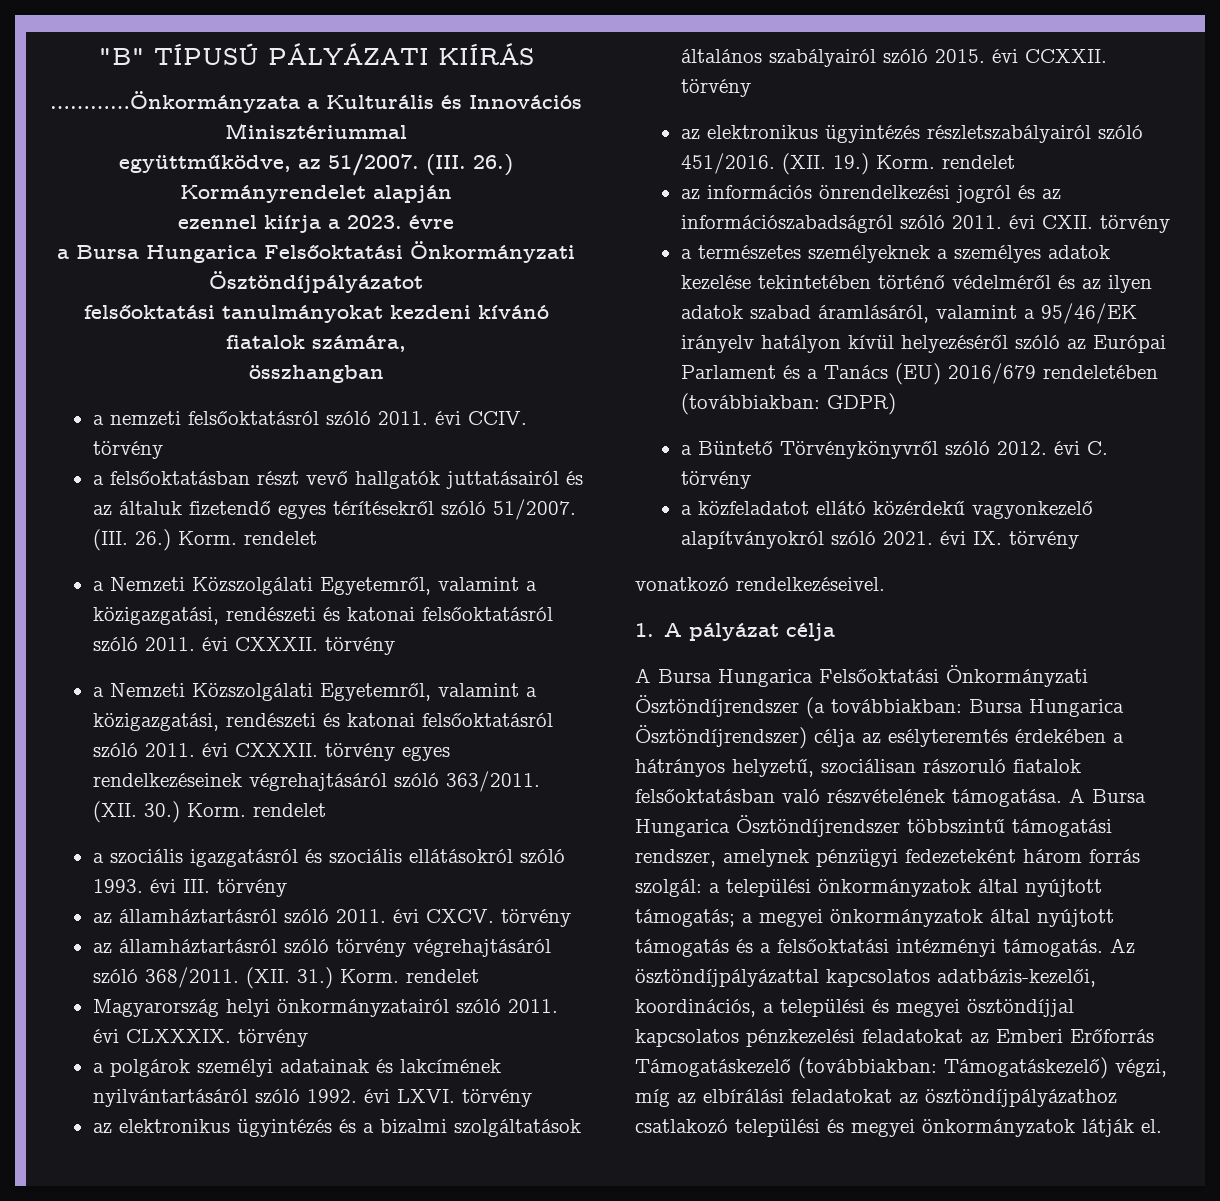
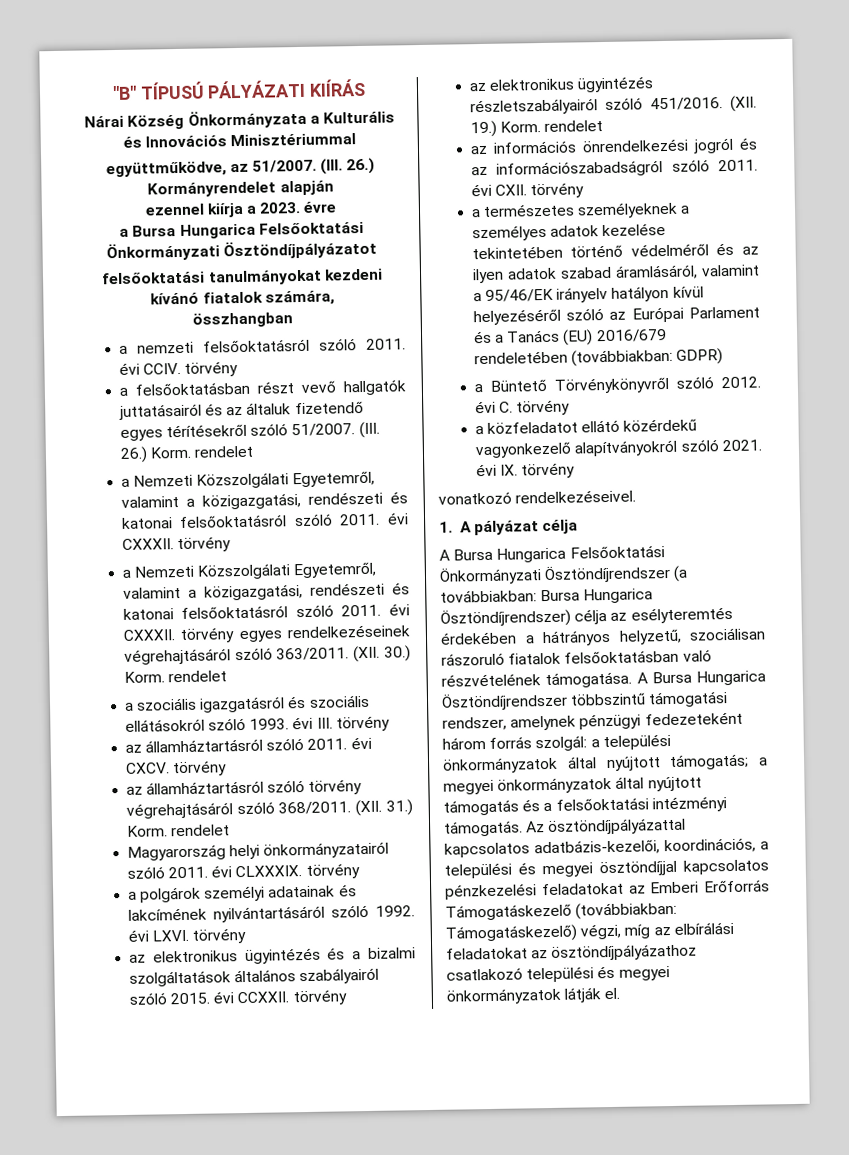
[50,91,300,113] …………Önkormányzata -> [84,109,307,130] Nárai Község Önkormányzata

